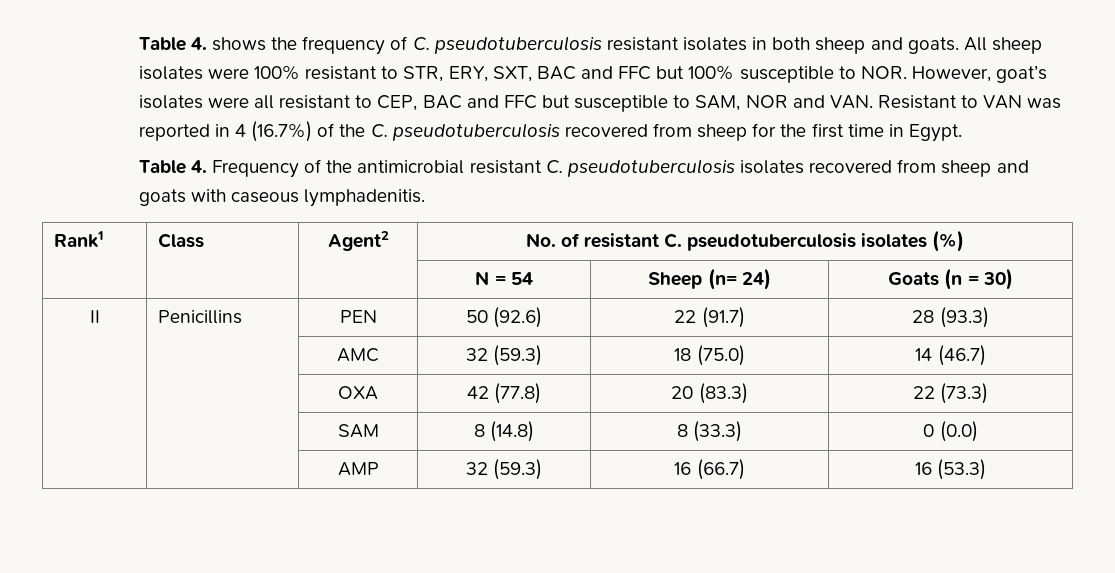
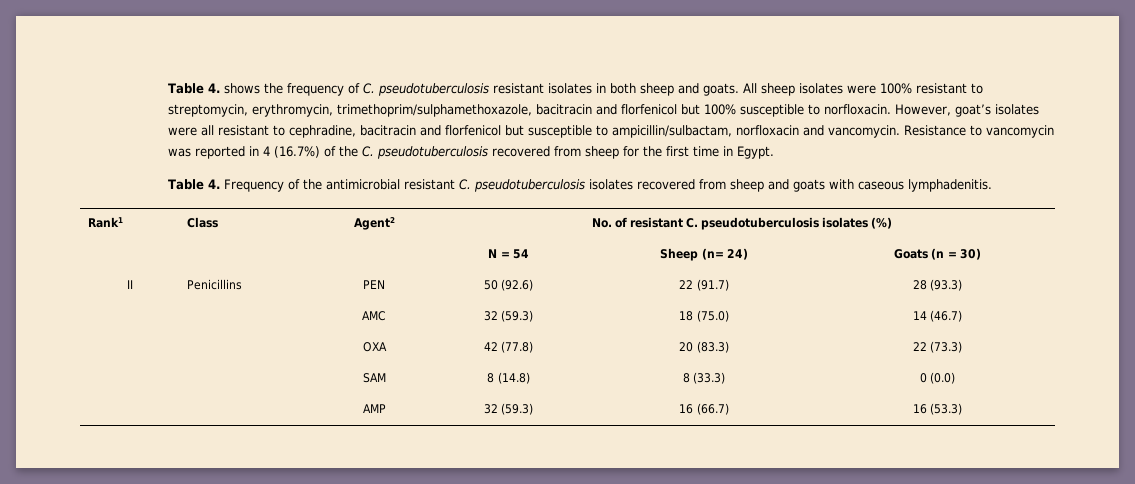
[403,66,652,82] STR, ERY, SXT, BAC and FFC -> [168,104,678,117] streptomycin, erythromycin, trimethoprim/sulphamethoxazole, bacitracin and florfenicol
[860,66,907,79] NOR. -> [824,104,892,115] norfloxacin.
[377,95,1023,112] CEP, BAC and FFC but susceptible to SAM, NOR and VAN. Resistant to VAN -> [289,125,1055,138] cephradine, bacitracin and florfenicol but susceptible to ampicillin/sulbactam, norfloxacin and vancomycin. Resistance to vancomycin

